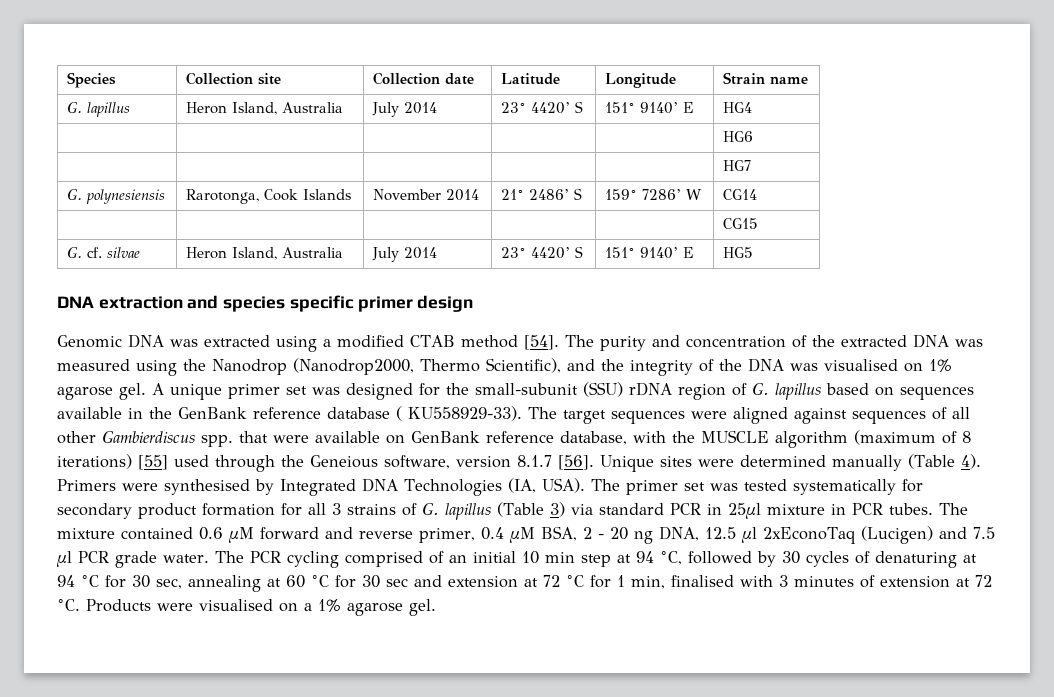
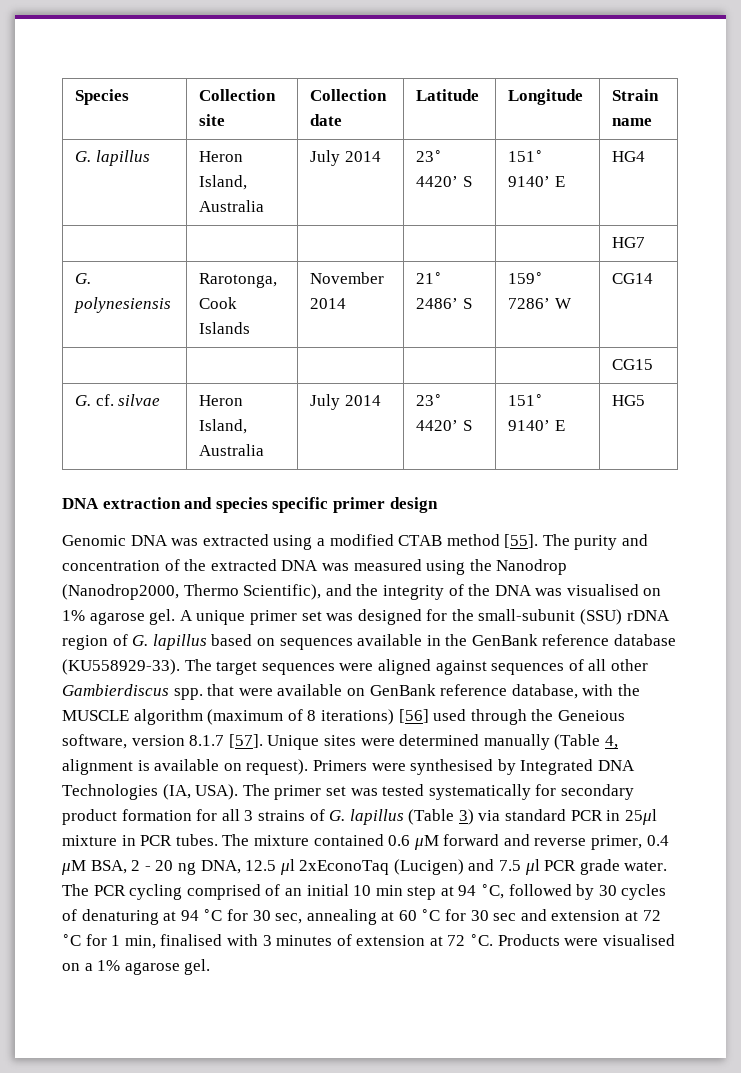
[723,131,754,142] // | | | | | HG6 -> (646, 156) none
[523,335,559,350] [54]. -> [504,534,539,548] [55].
[396,406,522,421] ( KU558929-33). -> [62,659,180,675] (KU558929-33).
[138,455,168,470] [55] -> [398,709,429,723] [56]
[558,455,594,470] [56]. -> [228,734,263,748] [57].
[960,454,981,469] 4). -> [604,735,618,749] [62,759,309,775] 4, alignment is available on request).

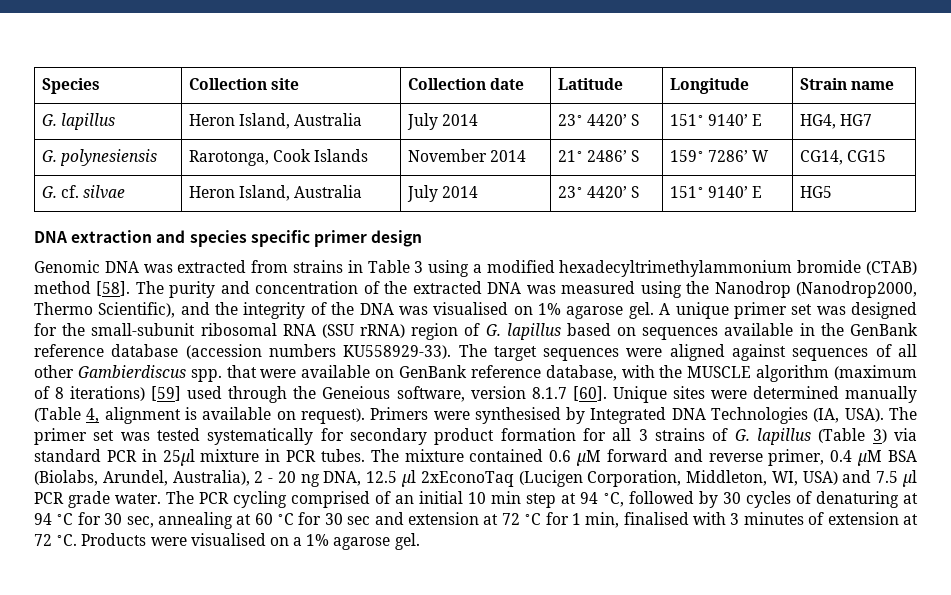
[612,151,646,162] HG4 // | | | | | -> [799,114,836,129] HG4,
[612,273,654,284] CG14 // | | | | | -> [799,150,843,165] CG14,
[273,534,539,550] using a modified CTAB method [55]. -> [251,260,918,277] [34,281,131,296] from strains in Table 3 using a modified hexadecyltrimethylammonium bromide (CTAB) method [58].
[580,609,670,625] (SSU) rDNA -> [200,323,406,338] ribosomal RNA (SSU rRNA)
[62,659,180,675] (KU558929-33). -> [185,344,452,359] (accession numbers KU558929-33).
[398,709,429,723] [56] -> [151,386,182,401] [59]
[228,734,263,748] [57]. -> [572,386,607,401] [60].
[90,860,127,874] BSA, -> [888,450,918,462] [34,470,250,486] BSA (Biolabs, Arundel, Australia),
[393,859,464,875] (Lucigen) -> [518,470,838,487] (Lucigen Corporation, Middleton, WI, USA)

